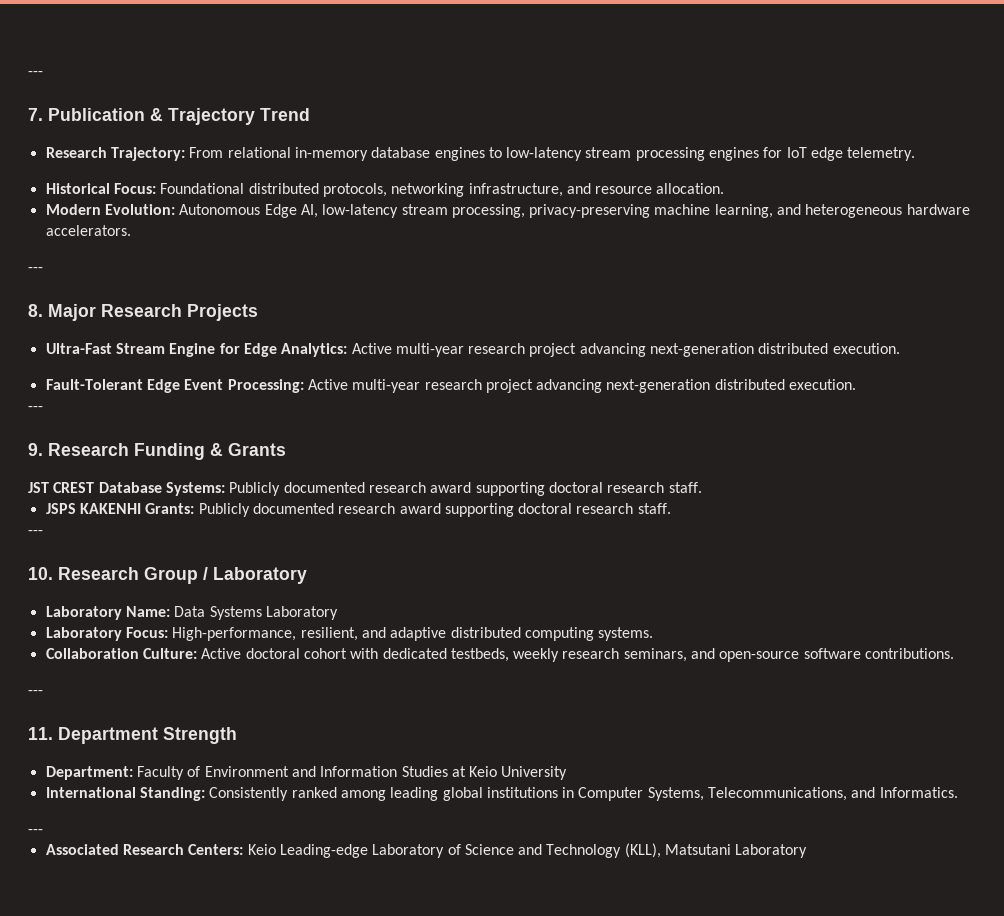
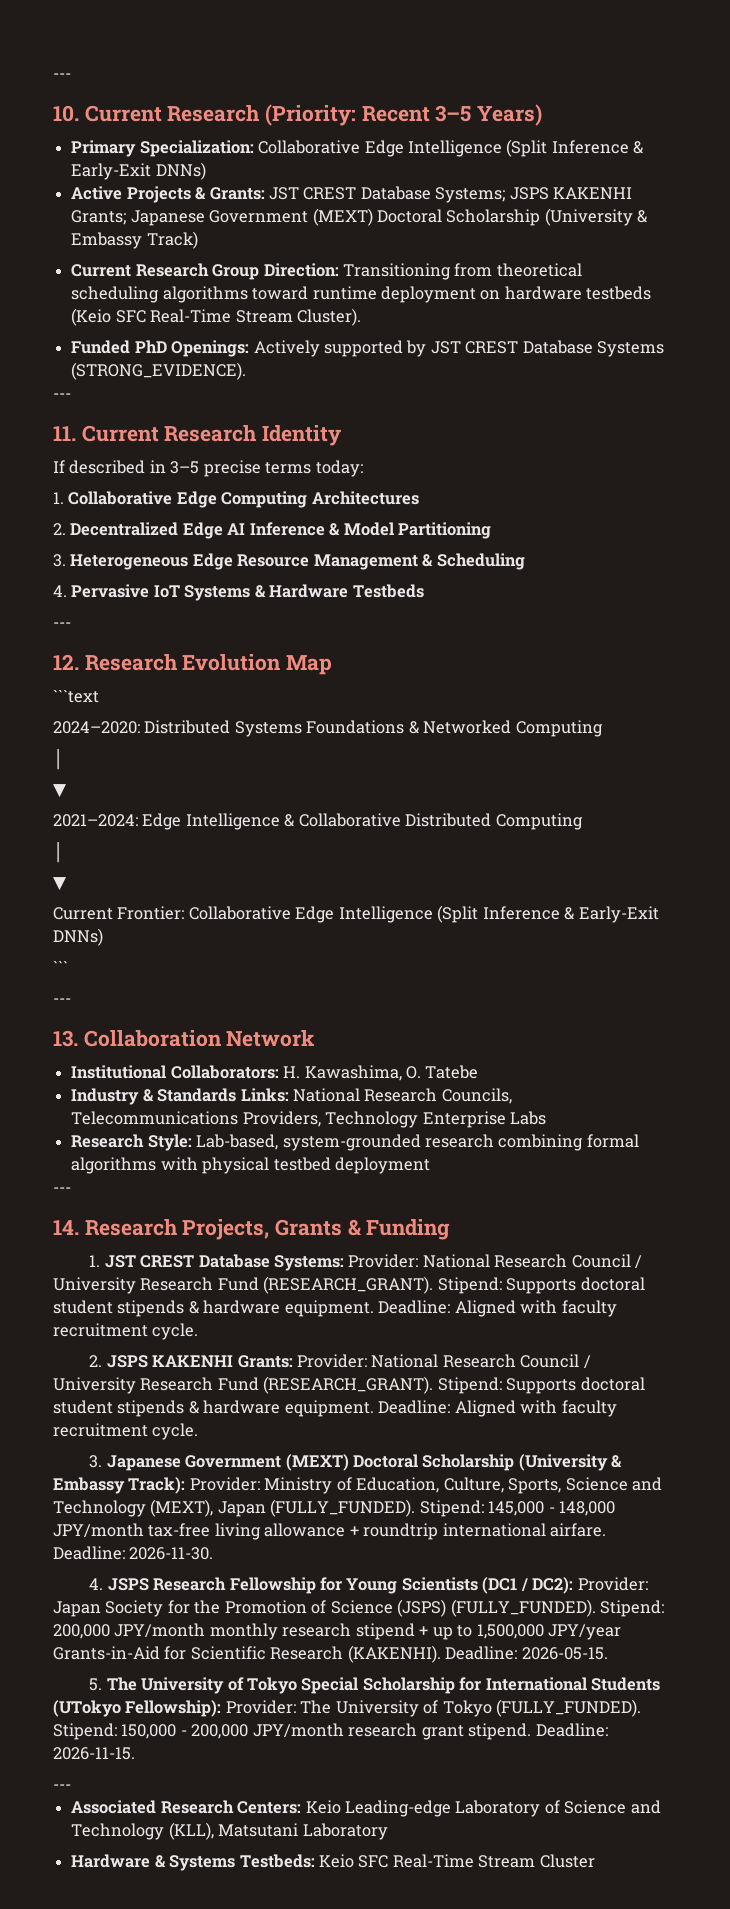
[28,71,43,76] [28,108,310,125] [45,147,916,161] [45,183,725,197] [45,204,970,218] [45,225,131,236] [28,267,43,272] [28,304,258,321] [45,343,900,357] [45,379,857,393] [28,406,43,411] [28,443,129,456] --- // 7. Publication & Trajectory Trend // Research Trajectory: From relational in-memory database engines to low-latency stream processing engines for IoT edge telemetry. // Historical Focus: Foundational distributed protocols, networking infrastructure, and resource allocation. // Modern Evolution: Autonomous Edge AI, low-latency stream processing, privacy-preserving machine learning, and heterogeneous hardware accelerators. // --- // 8. Major Research Projects // Ultra-Fast Stream Engine for Edge Analytics: Active multi-year research project advancing next-generation distributed execution. // Fault-Tolerant Edge Event Processing: Active multi-year research project advancing next-generation distributed execution. // --- // 9. Research -> [53,73,71,79] [53,104,543,126] [71,139,644,157] [71,162,206,180] [71,186,633,203] [71,208,648,226] [71,231,198,249] [71,263,582,280] [71,286,652,303] [71,308,361,326] [71,340,665,357] [71,362,247,380] [53,393,71,399] [53,425,343,446] [53,460,363,477] [53,491,419,508] [53,522,492,539] [53,553,525,570] [53,584,424,601] [53,622,71,628] [53,654,333,675] [53,690,99,703] [53,720,603,737] [53,749,63,770] [53,784,67,798] [53,813,583,830] [53,842,63,863] [53,877,67,891] [53,905,659,923] [53,928,103,946] [53,961,68,973] [53,998,71,1004] [53,1030,316,1047] [71,1065,479,1081] [71,1088,512,1105] [71,1111,546,1128] [71,1134,639,1151] [71,1157,430,1174] [53,1187,71,1193] [53,1219,362,1240] --- // 10. Current Research (Priority: Recent 3–5 Years) // Primary Specialization: Collaborative Edge Intelligence (Split Inference & Early-Exit DNNs) // Active Projects & Grants: JST CREST Database Systems; JSPS KAKENHI Grants; Japanese Government (MEXT) Doctoral Scholarship (University & Embassy Track) // Current Research Group Direction: Transitioning from theoretical scheduling algorithms toward runtime deployment on hardware testbeds (Keio SFC Real-Time Stream Cluster). // Funded PhD Openings: Actively supported by JST CREST Database Systems (STRONG_EVIDENCE). // --- // 11. Current Research Identity // If described in 3–5 precise terms today: // 1. Collaborative Edge Computing Architectures // 2. Decentralized Edge AI Inference & Model Partitioning // 3. Heterogeneous Edge Resource Management & Scheduling // 4. Pervasive IoT Systems & Hardware Testbeds // --- // 12. Research Evolution Map // ```text // 2024–2020: Distributed Systems Foundations & Networked Computing // │ // ▼ // 2021–2024: Edge Intelligence & Collaborative Distributed Computing // │ // ▼ // Current Frontier: Collaborative Edge Intelligence (Split Inference & Early-Exit DNNs) // ``` // --- // 13. Collaboration Network // Institutional Collaborators: H. Kawashima, O. Tatebe // Industry & Standards Links: National Research Councils, Telecommunications Providers, Technology Enterprise Labs // Research Style: Lab-based, system-grounded research combining formal algorithms with physical testbed deployment // --- // 14. Research Projects, Grants &
[210,443,286,456] & Grants // -> [89,1255,101,1267] // 1.
[229,482,702,496] [45,503,671,517] [28,530,43,535] [28,567,307,584] [45,606,338,620] [45,627,654,641] [45,648,955,662] [28,690,43,695] [28,727,237,744] [45,766,568,780] [45,787,958,801] Publicly documented research award supporting doctoral research staff. // JSPS KAKENHI Grants: Publicly documented research award supporting doctoral research staff. // --- // 10. Research Group / Laboratory // Laboratory Name: Data Systems Laboratory // Laboratory Focus: High-performance, resilient, and adaptive distributed computing systems. // Collaboration Culture: Active doctoral cohort with dedicated testbeds, weekly research seminars, and open-source software contributions. // --- // 11. Department Strength // Department: Faculty of Environment and Information Studies at Keio University // International Standing: Consistently ranked among leading global institutions in Computer Systems, Telecommunications, and Informatics. -> [348,1254,643,1269] [53,1276,645,1294] [53,1300,617,1317] [53,1323,199,1340] [89,1354,591,1369] [53,1376,645,1394] [53,1400,617,1417] [53,1423,199,1440] [89,1454,623,1471] [53,1477,663,1494] [53,1499,616,1517] [53,1523,607,1540] [53,1546,214,1560] [89,1577,648,1594] [53,1599,665,1617] [53,1623,622,1640] [53,1645,608,1663] [89,1677,661,1694] [53,1699,642,1717] [53,1723,608,1740] [53,1747,135,1760] Provider: National Research Council / University Research Fund (RESEARCH_GRANT). Stipend: Supports doctoral student stipends & hardware equipment. Deadline: Aligned with faculty recruitment cycle. // 2. JSPS KAKENHI Grants: Provider: National Research Council / University Research Fund (RESEARCH_GRANT). Stipend: Supports doctoral student stipends & hardware equipment. Deadline: Aligned with faculty recruitment cycle. // 3. Japanese Government (MEXT) Doctoral Scholarship (University & Embassy Track): Provider: Ministry of Education, Culture, Sports, Science and Technology (MEXT), Japan (FULLY_FUNDED). Stipend: 145,000 - 148,000 JPY/month tax-free living allowance + roundtrip international airfare. Deadline: 2026-11-30. // 4. JSPS Research Fellowship for Young Scientists (DC1 / DC2): Provider: Japan Society for the Promotion of Science (JSPS) (FULLY_FUNDED). Stipend: 200,000 JPY/month monthly research stipend + up to 1,500,000 JPY/year Grants-in-Aid for Scientific Research (KAKENHI). Deadline: 2026-05-15. // 5. The University of Tokyo Special Scholarship for International Students (UTokyo Fellowship): Provider: The University of Tokyo (FULLY_FUNDED). Stipend: 150,000 - 200,000 JPY/month research grant stipend. Deadline: 2026-11-15.
(808, 851) none -> [71,1854,595,1871] // Hardware & Systems Testbeds: Keio SFC Real-Time Stream Cluster

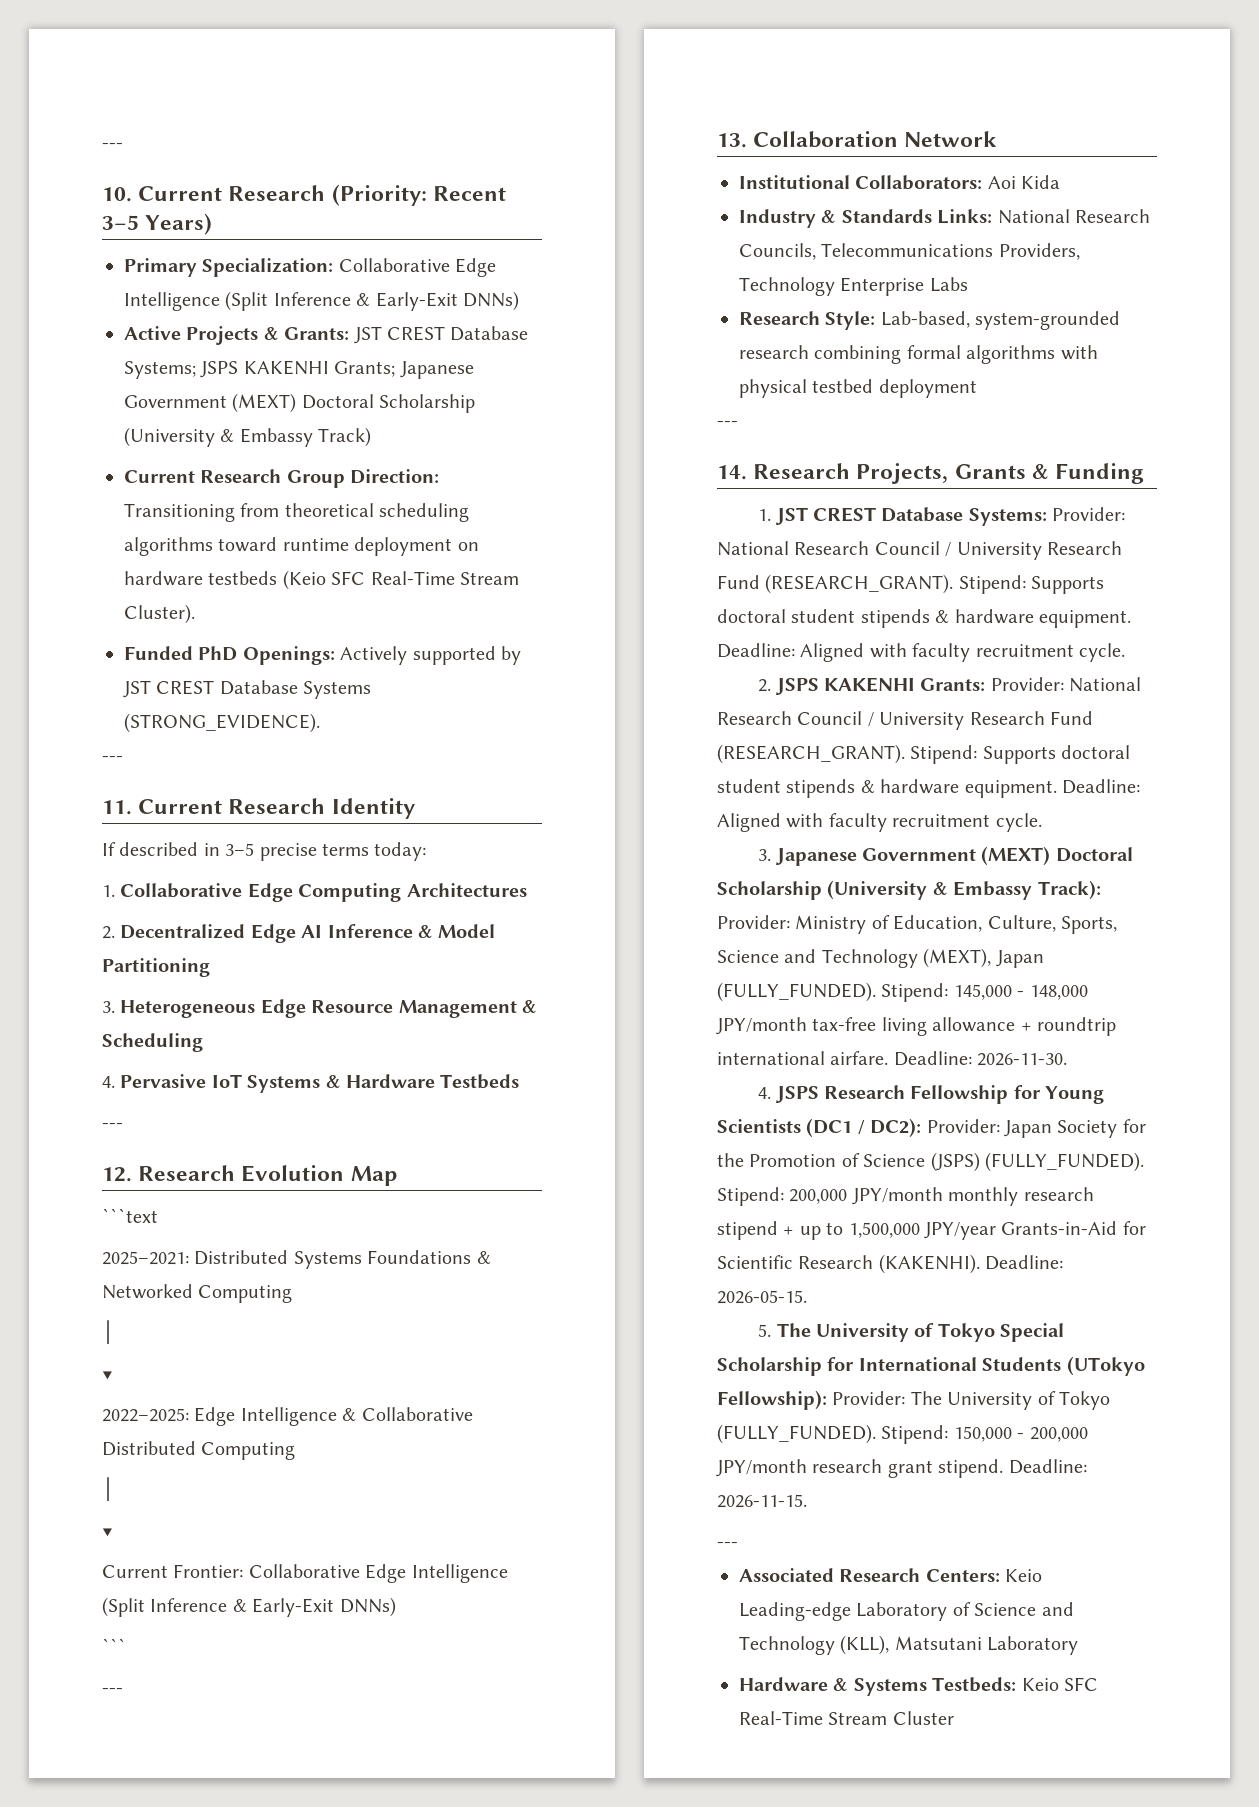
[53,721,140,734] 2024–2020: -> [102,1251,189,1265] 2025–2021:
[53,814,138,827] 2021–2024: -> [102,1408,189,1422] 2022–2025:
[283,1065,479,1081] H. Kawashima, O. Tatebe -> [987,175,1061,189] Aoi Kida

